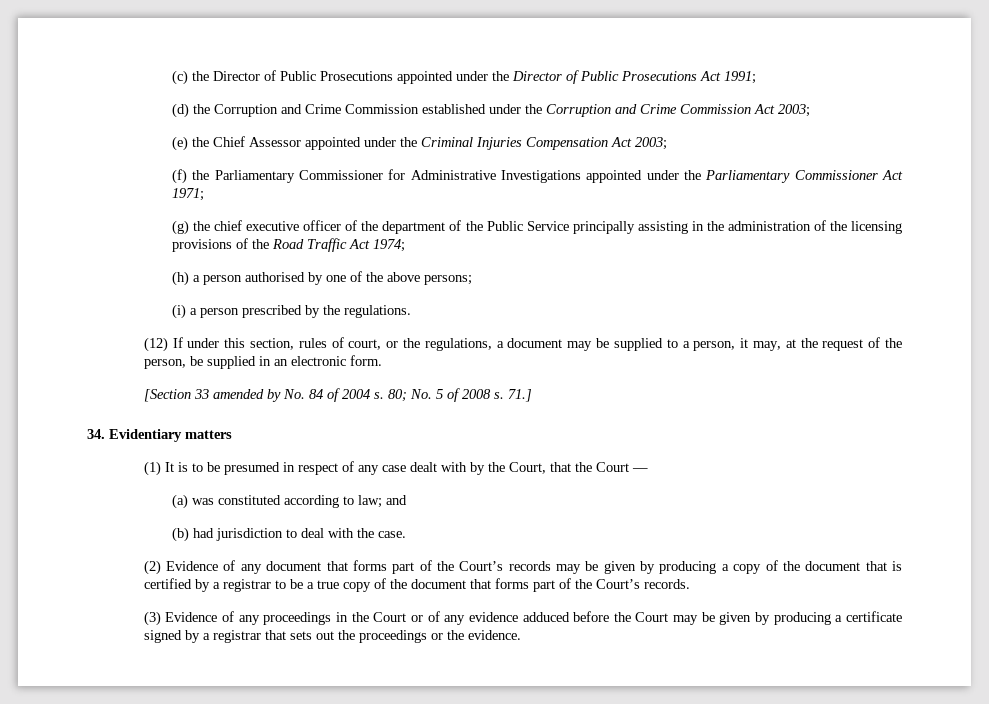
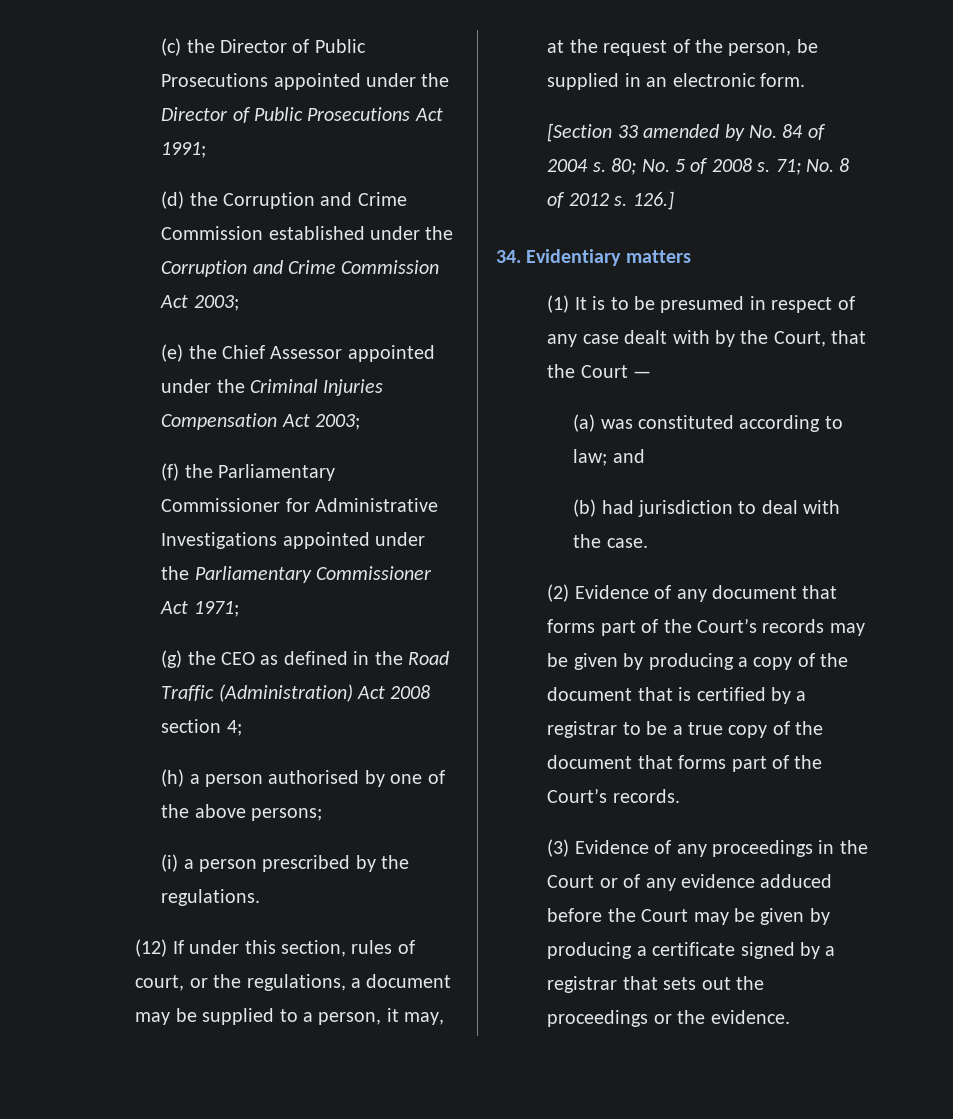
[214,220,902,234] [172,238,406,252] chief executive officer of the department of the Public Service principally assisting in the administration of the licensing provisions of the Road Traffic Act 1974; -> [220,651,449,665] [161,684,431,702] [161,719,242,736] CEO as defined in the Road Traffic (Administration) Act 2008 section 4;
[507,389,532,402] 71.] -> [775,158,850,175] [547,191,674,210] 71; No. 8 of 2012 s. 126.]

